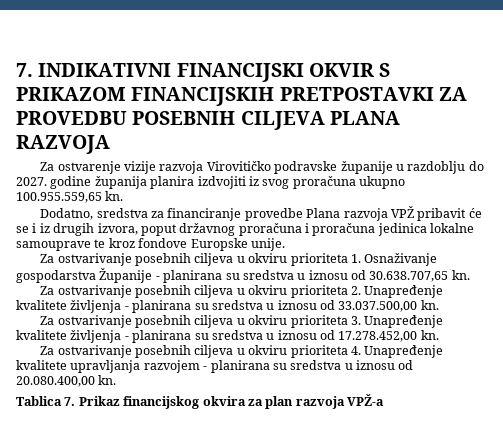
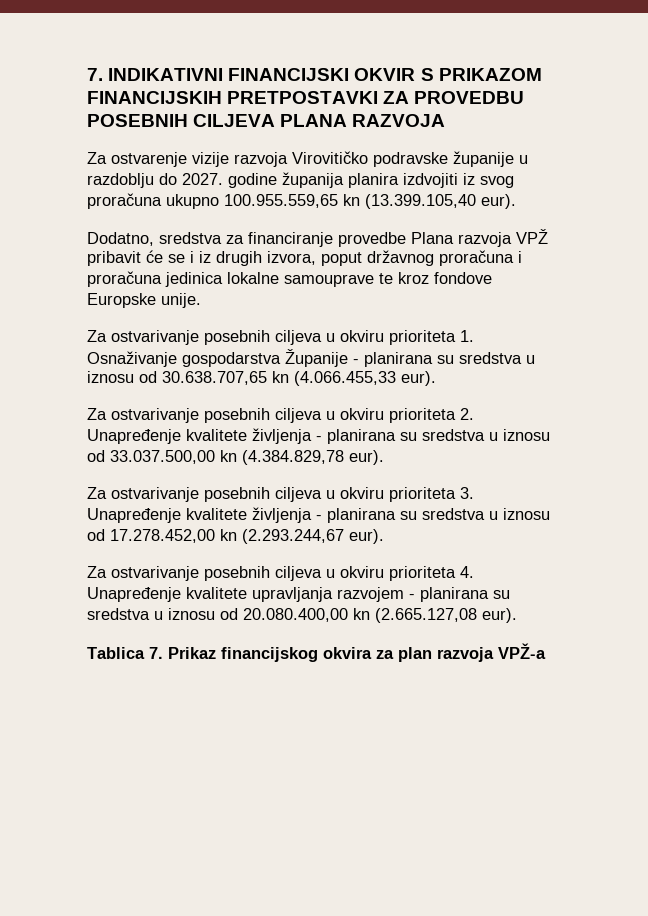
[105,191,124,201] kn. -> [343,194,516,209] kn (13.399.105,40 eur).
[451,270,470,280] kn. -> [272,371,436,386] kn (4.066.455,33 eur).
[420,300,439,310] kn. -> [220,450,384,465] kn (4.384.829,78 eur).
[420,330,439,340] kn. -> [220,529,384,544] kn (2.293.244,67 eur).
[98,375,117,385] kn. -> [353,608,517,623] kn (2.665.127,08 eur).

